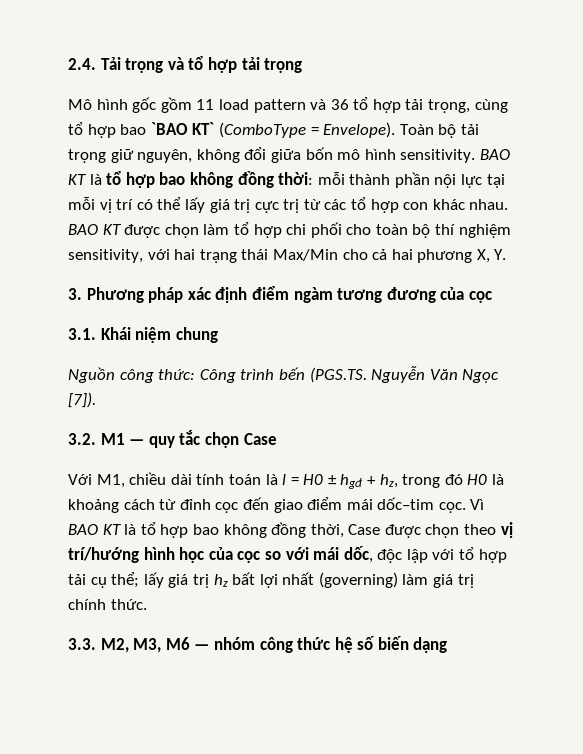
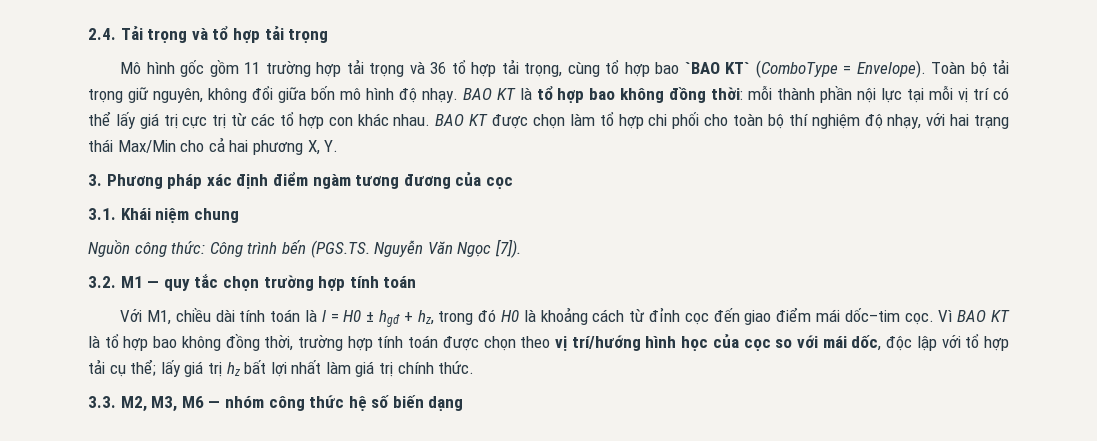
[218,99,306,113] load pattern -> [265,59,405,77] trường hợp tải trọng
[400,149,476,163] sensitivity. -> [398,88,458,103] độ nhạy.
[68,249,143,263] sensitivity, -> [864,114,922,129] độ nhạy,
[243,433,277,445] Case -> [263,275,417,291] trường hợp tính toán
[348,524,381,535] Case -> [298,335,439,351] trường hợp tính toán
[318,572,398,588] (governing) -> (322, 367) none

